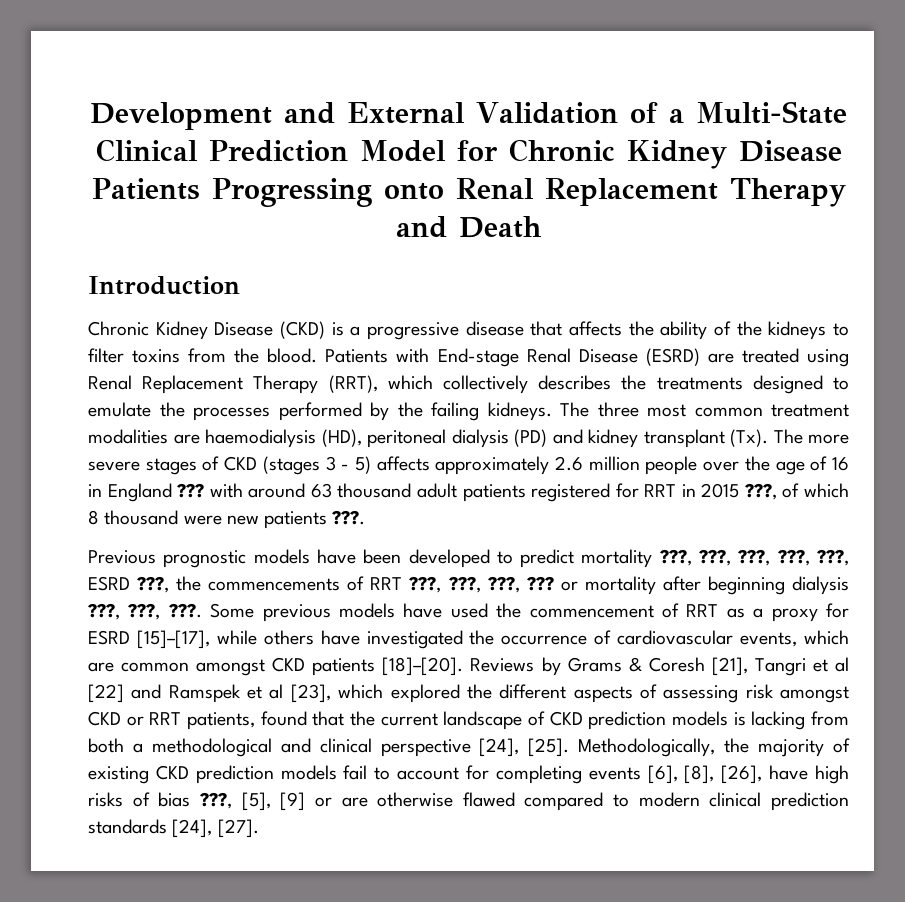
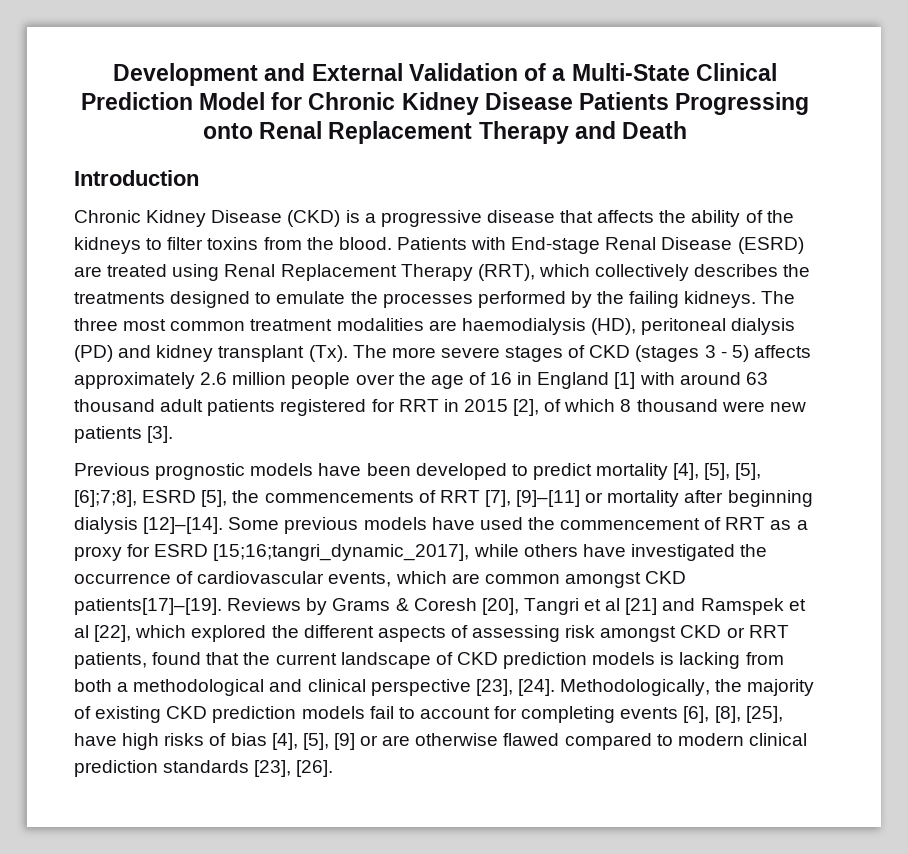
[177,483,205,498] ??? -> [614,372,636,389] [1]
[744,483,777,500] ???, -> [513,399,540,416] [2],
[332,510,366,525] ???. -> [147,426,174,443] [3].
[659,549,849,566] [88,576,554,593] ???, ???, ???, ???, ???, ESRD ???, the commencements of RRT ???, ???, ???, ??? -> [673,463,762,480] [74,490,581,507] [4], [5], [5], [6];7;8], ESRD [5], the commencements of RRT [7], [9]–[11]
[88,603,202,620] ???, ???, ???. -> [143,517,224,534] [12]–[14].
[136,630,210,649] [15]–[17], -> [213,544,470,561] [15;16;tangri_dynamic_2017],
[312,657,464,676] patients [18]–[20]. -> [74,598,222,615] patients[17]–[19].
[711,657,748,676] [21], -> [481,598,519,615] [20],
[88,684,124,703] [22] -> [625,598,658,615] [21]
[290,684,331,703] [23], -> [94,625,132,642] [22],
[479,738,570,757] [24], [25]. -> [475,679,555,696] [23], [24].
[721,765,763,784] [26], -> [745,706,783,723] [25],
[199,792,232,809] ???, -> [271,733,298,750] [4],
[172,819,259,838] [24], [27]. -> [254,760,334,777] [23], [26].

